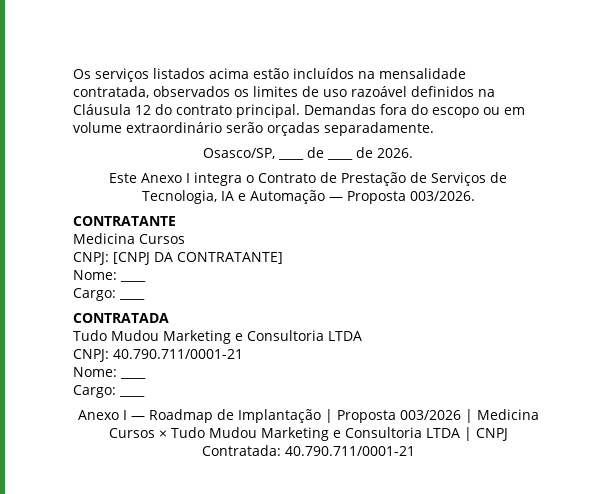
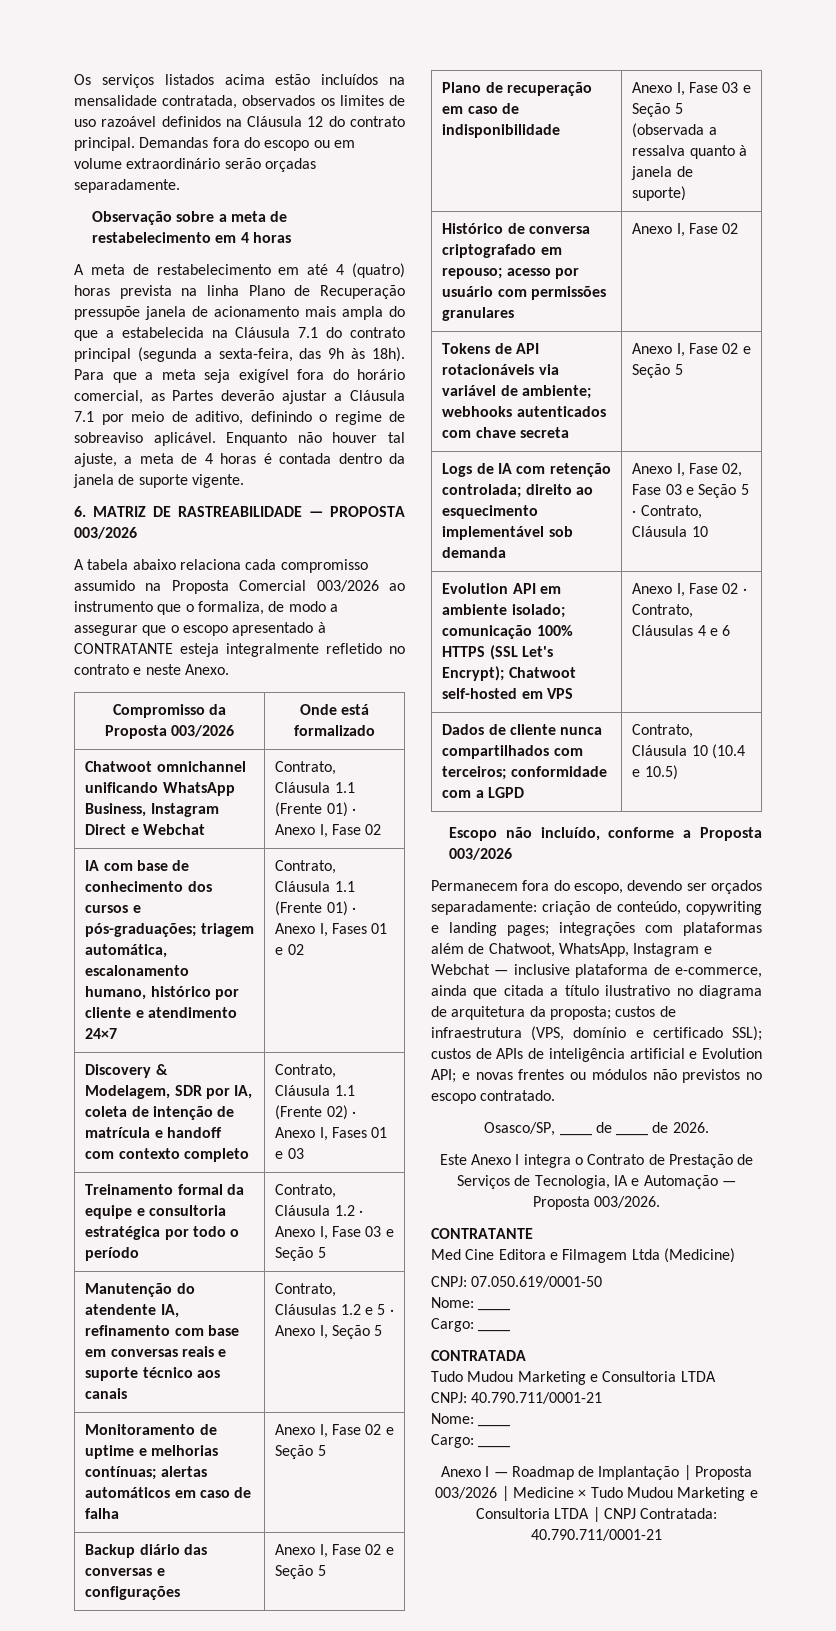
(434, 129) none -> [92,211,288,225] [92,232,291,243] [74,263,405,278] [74,285,405,299] [74,306,405,320] [74,327,405,341] [74,347,405,362] [74,369,405,383] [74,390,405,404] [74,411,405,425] [74,432,406,446] [74,453,406,467] [73,474,244,488] [74,506,405,517] [74,527,137,539] [74,559,368,573] [74,580,406,594] [74,601,338,615] [74,622,326,636] [74,643,405,657] [74,664,229,675] [112,704,227,718] [104,725,235,739] [299,704,370,715] [294,725,375,736] [85,761,246,772] [85,782,235,796] [85,803,219,817] [85,824,205,835] [275,761,337,775] [275,782,355,793] [275,802,356,817] [275,824,382,838] [85,860,190,871] [85,881,212,892] [85,905,141,913] [85,923,254,937] [85,944,168,958] [85,965,190,976] [85,986,239,1000] [85,1007,237,1018] [85,1028,118,1039] [275,860,337,874] [275,881,355,892] [275,901,356,916] [275,923,388,937] [275,944,304,955] [85,1064,168,1078] [85,1085,253,1099] [85,1106,235,1120] [85,1127,222,1138] [85,1148,249,1162] [275,1064,337,1078] [275,1085,355,1096] [275,1105,356,1120] [275,1127,388,1141] [275,1148,304,1159] [85,1184,244,1195] [85,1205,226,1219] [85,1226,240,1240] [85,1247,140,1261] [275,1184,337,1198] [275,1205,363,1216] [275,1226,394,1240] [275,1247,326,1261] [85,1283,195,1297] [85,1304,179,1318] [85,1325,239,1336] [85,1346,227,1357] [85,1367,220,1381] [85,1388,128,1399] [275,1283,337,1297] [275,1304,394,1315] [275,1325,383,1339] [85,1424,217,1435] [85,1445,218,1459] [85,1466,207,1480] [85,1487,252,1498] [85,1508,120,1519] [275,1424,394,1438] [275,1445,326,1459] [85,1544,207,1558] [85,1568,165,1576] [85,1586,181,1600] [275,1544,394,1558] [275,1565,326,1579] [442,82,592,96] [442,103,519,114] [442,124,561,138] [632,82,751,96] [632,103,683,117] [632,123,717,138] [632,145,747,159] [631,166,693,180] [632,186,687,201] [442,223,590,234] [442,244,562,258] [442,268,579,279] [442,286,606,300] [442,307,515,321] [632,223,739,237] [442,343,539,354] [442,364,559,375] [442,385,591,399] [442,406,606,417] [442,427,569,438] [632,343,751,357] [632,364,683,378] [442,463,611,477] [442,484,593,498] [442,505,539,519] [442,526,573,540] [442,547,507,558] [632,463,743,477] [632,484,749,498] [632,505,702,519] [632,526,708,537] [442,583,561,594] [442,604,565,618] [442,625,573,639] [442,645,553,660] [442,666,576,681] [442,688,573,699] [632,583,747,597] [632,604,694,618] [632,625,731,636] [442,724,603,735] [442,745,583,759] [442,766,607,780] [442,787,524,798] [632,724,694,738] [632,744,745,759] [632,765,678,780] [449,827,762,841] [449,848,513,860] [431,880,762,894] [431,901,762,915] [431,922,762,936] [431,943,712,957] [431,964,762,978] [431,985,762,999] [431,1006,676,1020] [431,1026,762,1041] [431,1048,762,1062] [431,1069,762,1083] [431,1090,556,1104] // Observação sobre a meta de restabelecimento em 4 horas // A meta de restabelecimento em até 4 (quatro) horas prevista na linha Plano de Recuperação pressupõe janela de acionamento mais ampla do que a estabelecida na Cláusula 7.1 do contrato principal (segunda a sexta-feira, das 9h às 18h). Para que a meta seja exigível fora do horário comercial, as Partes deverão ajustar a Cláusula 7.1 por meio de aditivo, definindo o regime de sobreaviso aplicável. Enquanto não houver tal ajuste, a meta de 4 horas é contada dentro da janela de suporte vigente. // 6. MATRIZ DE RASTREABILIDADE — PROPOSTA 003/2026 // A tabela abaixo relaciona cada compromisso assumido na Proposta Comercial 003/2026 ao instrumento que o formaliza, de modo a assegurar que o escopo apresentado à CONTRATANTE esteja integralmente refletido no contrato e neste Anexo. // Compromisso da Proposta 003/2026 | Onde está formalizado // Chatwoot omnichannel unificando WhatsApp Business, Instagram Direct e Webchat | Contrato, Cláusula 1.1 (Frente 01) · Anexo I, Fase 02 // IA com base de conhecimento dos cursos e pós-graduações; triagem automática, escalonamento humano, histórico por cliente e atendimento 24×7 | Contrato, Cláusula 1.1 (Frente 01) · Anexo I, Fases 01 e 02 // Discovery & Modelagem, SDR por IA, coleta de intenção de matrícula e handoff com contexto completo | Contrato, Cláusula 1.1 (Frente 02) · Anexo I, Fases 01 e 03 // Treinamento formal da equipe e consultoria estratégica por todo o período | Contrato, Cláusula 1.2 · Anexo I, Fase 03 e Seção 5 // Manutenção do atendente IA, refinamento com base em conversas reais e suporte técnico aos canais | Contrato, Cláusulas 1.2 e 5 · Anexo I, Seção 5 // Monitoramento de uptime e melhorias contínuas; alertas automáticos em caso de falha | Anexo I, Fase 02 e Seção 5 // Backup diário das conversas e configurações | Anexo I, Fase 02 e Seção 5 // Plano de recuperação em caso de indisponibilidade | Anexo I, Fase 03 e Seção 5 (observada a ressalva quanto à janela de suporte) // Histórico de conversa criptografado em repouso; acesso por usuário com permissões granulares | Anexo I, Fase 02 // Tokens de API rotacionáveis via variável de ambiente; webhooks autenticados com chave secreta | Anexo I, Fase 02 e Seção 5 // Logs de IA com retenção controlada; direito ao esquecimento implementável sob demanda | Anexo I, Fase 02, Fase 03 e Seção 5 · Contrato, Cláusula 10 // Evolution API em ambiente isolado; comunicação 100% HTTPS (SSL Let's Encrypt); Chatwoot self-hosted em VPS | Anexo I, Fase 02 · Contrato, Cláusulas 4 e 6 // Dados de cliente nunca compartilhados com terceiros; conformidade com a LGPD | Contrato, Cláusula 10 (10.4 e 10.5) // Escopo não incluído, conforme a Proposta 003/2026 // Permanecem fora do escopo, devendo ser orçados separadamente: criação de conteúdo, copywriting e landing pages; integrações com plataformas além de Chatwoot, WhatsApp, Instagram e Webchat — inclusive plataforma de e-commerce, ainda que citada a título ilustrativo no diagrama de arquitetura da proposta; custos de infraestrutura (VPS, domínio e certificado SSL); custos de APIs de inteligência artificial e Evolution API; e novas frentes ou módulos não previstos no escopo contratado.
[73,233,185,244] [73,252,283,265] Medicina Cursos // CNPJ: [CNPJ DA CONTRATANTE] -> [431,1248,735,1263] [431,1276,603,1288] Med Cine Editora e Filmagem Ltda (Medicine) // CNPJ: 07.050.619/0001-50
[476,409,539,420] [108,428,155,438] Medicina Cursos -> [513,1487,575,1498] Medicine

